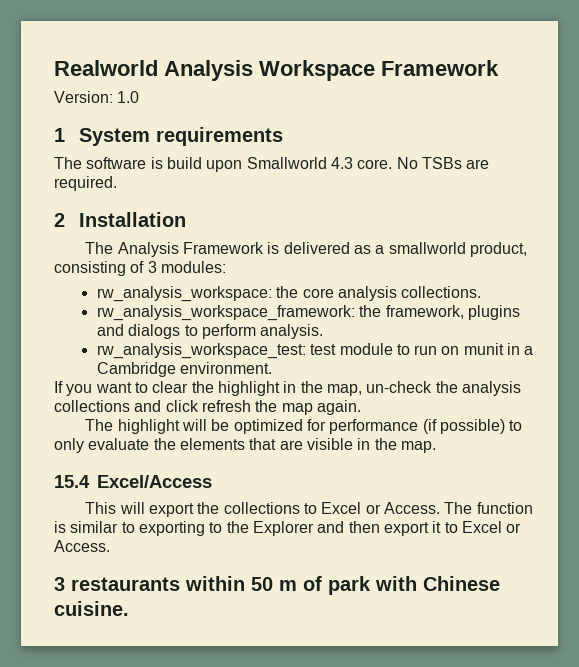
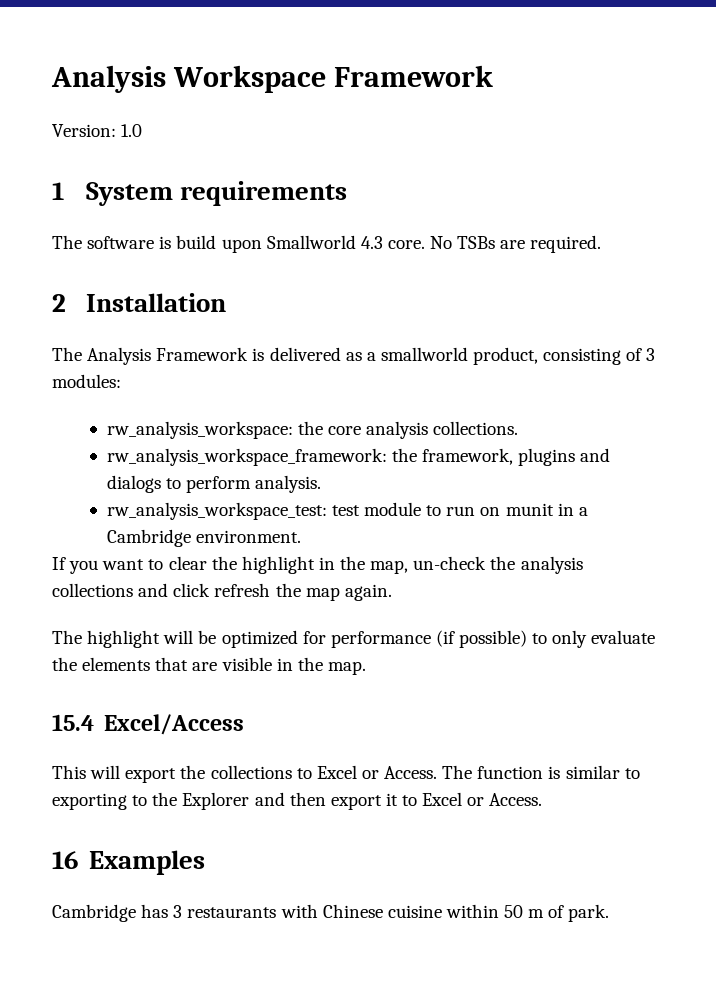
[54,60,158,76] Realworld -> (51, 79) none
[54,576,500,595] [54,601,129,616] 3 restaurants within 50 m of park with Chinese cuisine. -> [52,850,205,875] [52,904,610,922] 16 Examples // Cambridge has 3 restaurants with Chinese cuisine within 50 m of park.

